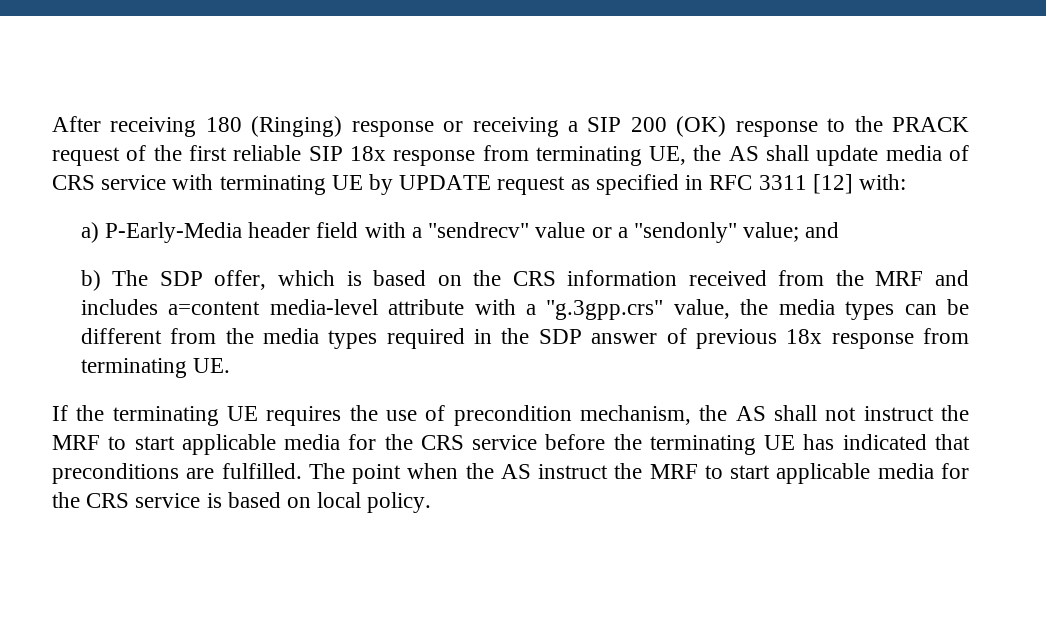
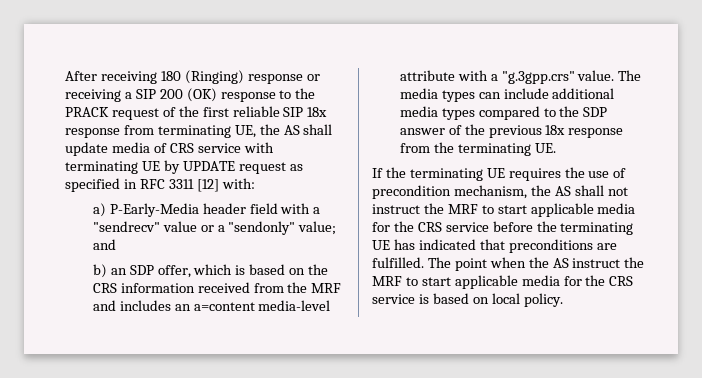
[112,270,149,286] The -> [110,268,127,275] an
(158, 307) none -> [174,304,191,311] an
[673,299,769,319] value, the -> [577,70,642,81] value. The
[946,299,969,315] [80,328,493,349] be different from the media types required in -> [503,88,615,99] [399,106,556,120] include additional media types compared to
(687, 336) none -> [464,124,485,135] the
(970, 336) none -> [433,142,454,153] the

